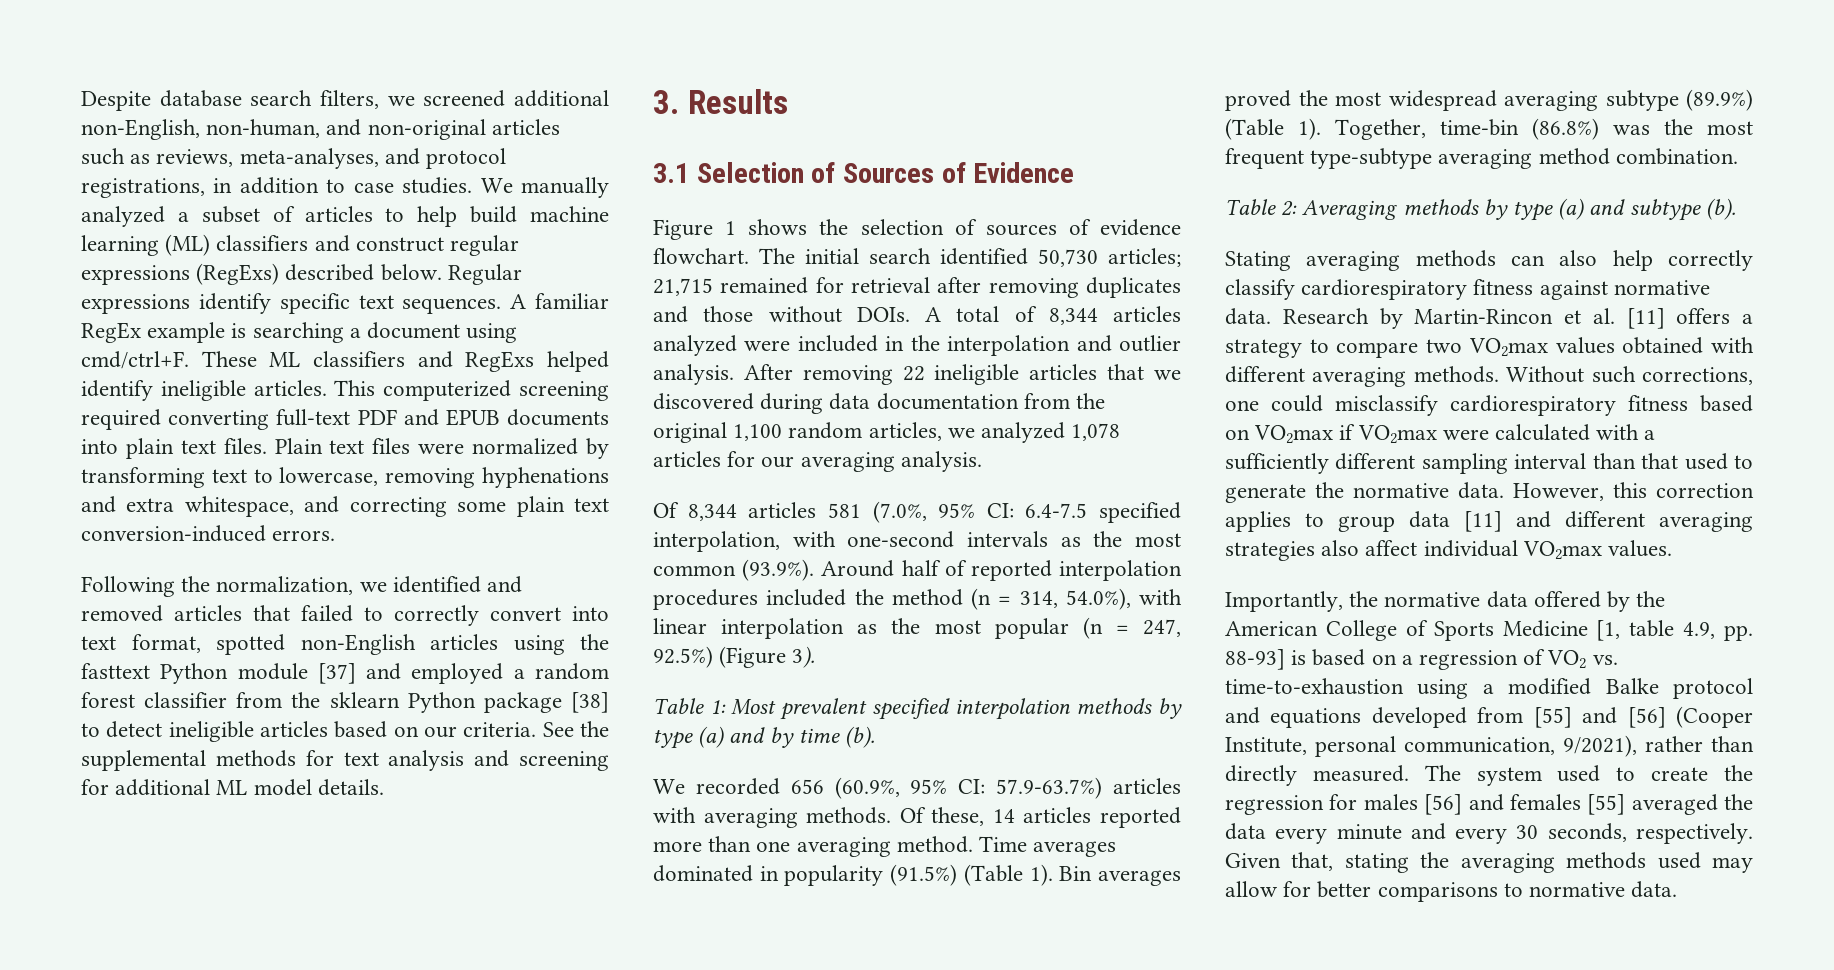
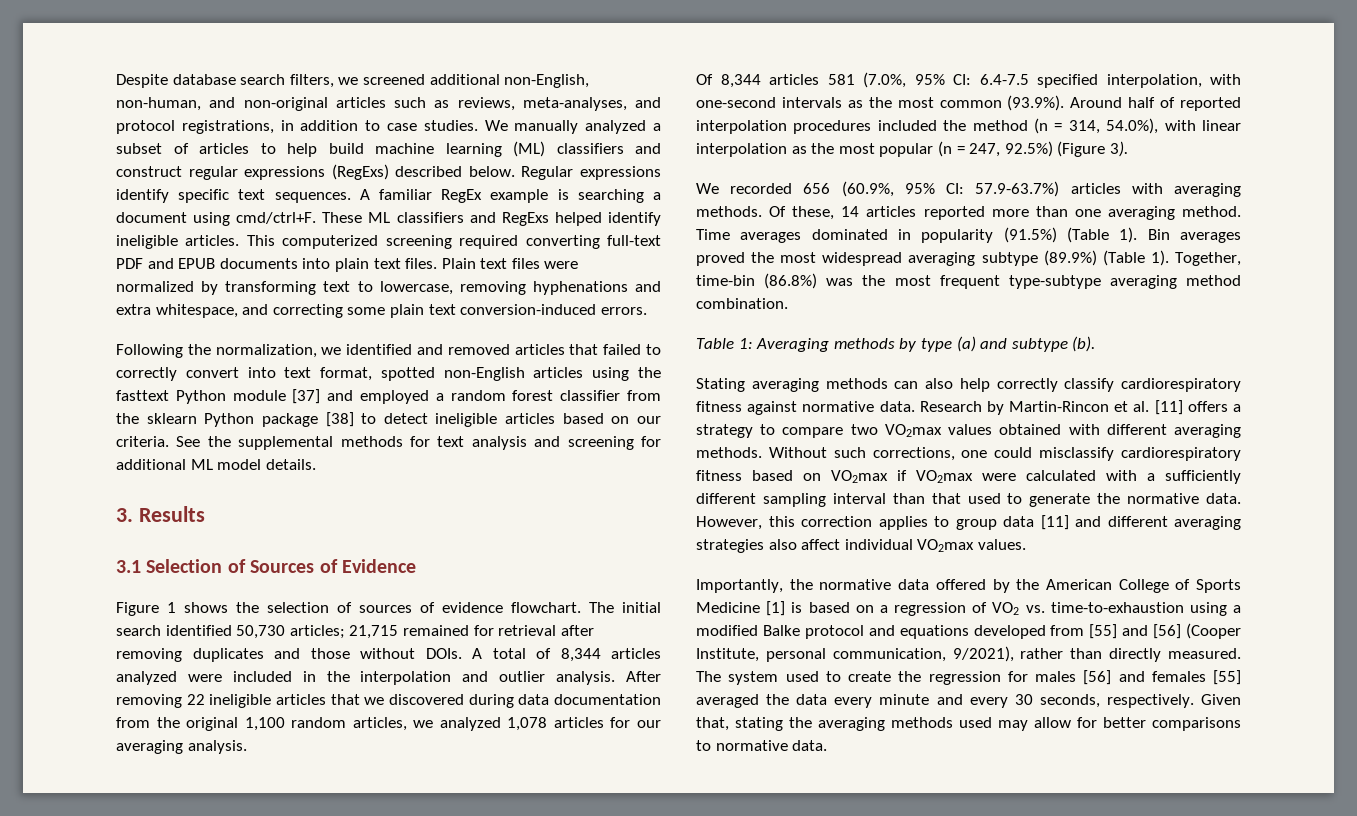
[653,698,1182,720] [653,726,876,749] // Table 1: Most prevalent specified interpolation methods by type (a) and by time (b). -> (1128, 149) none
[1281,201,1298,216] 2: -> [738,338,753,349] 1:
[1596,620,1753,641] [1225,649,1285,670] [1, table 4.9, pp. 88-93] -> [766,601,786,616] [1]

